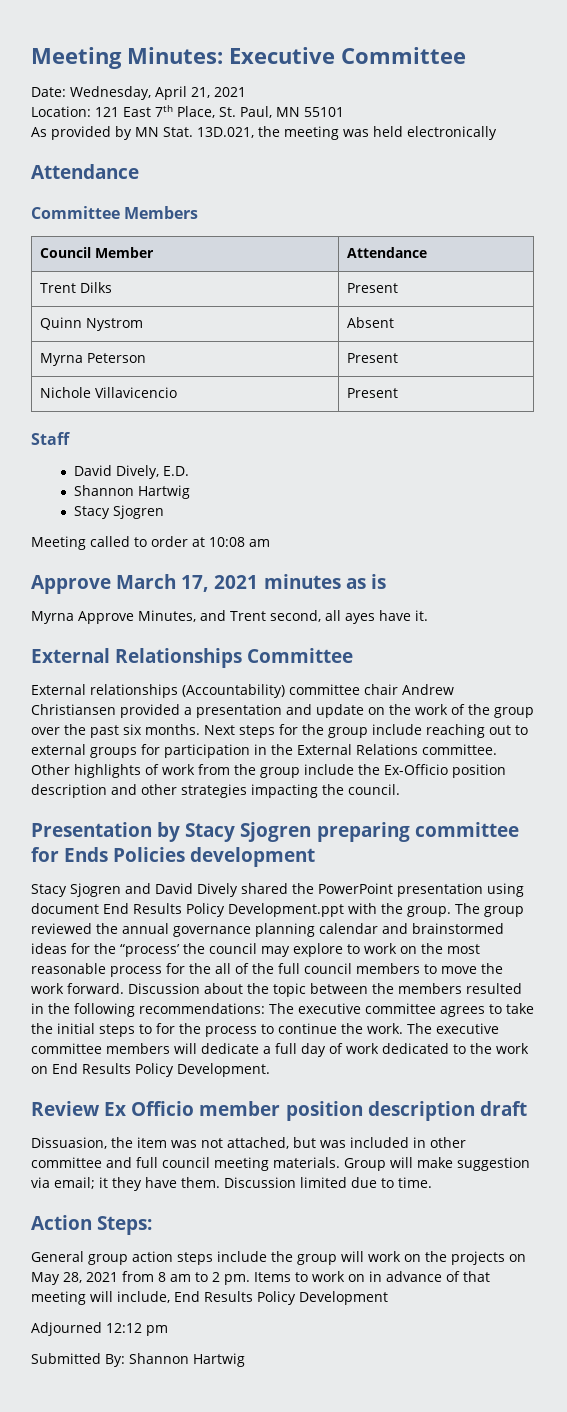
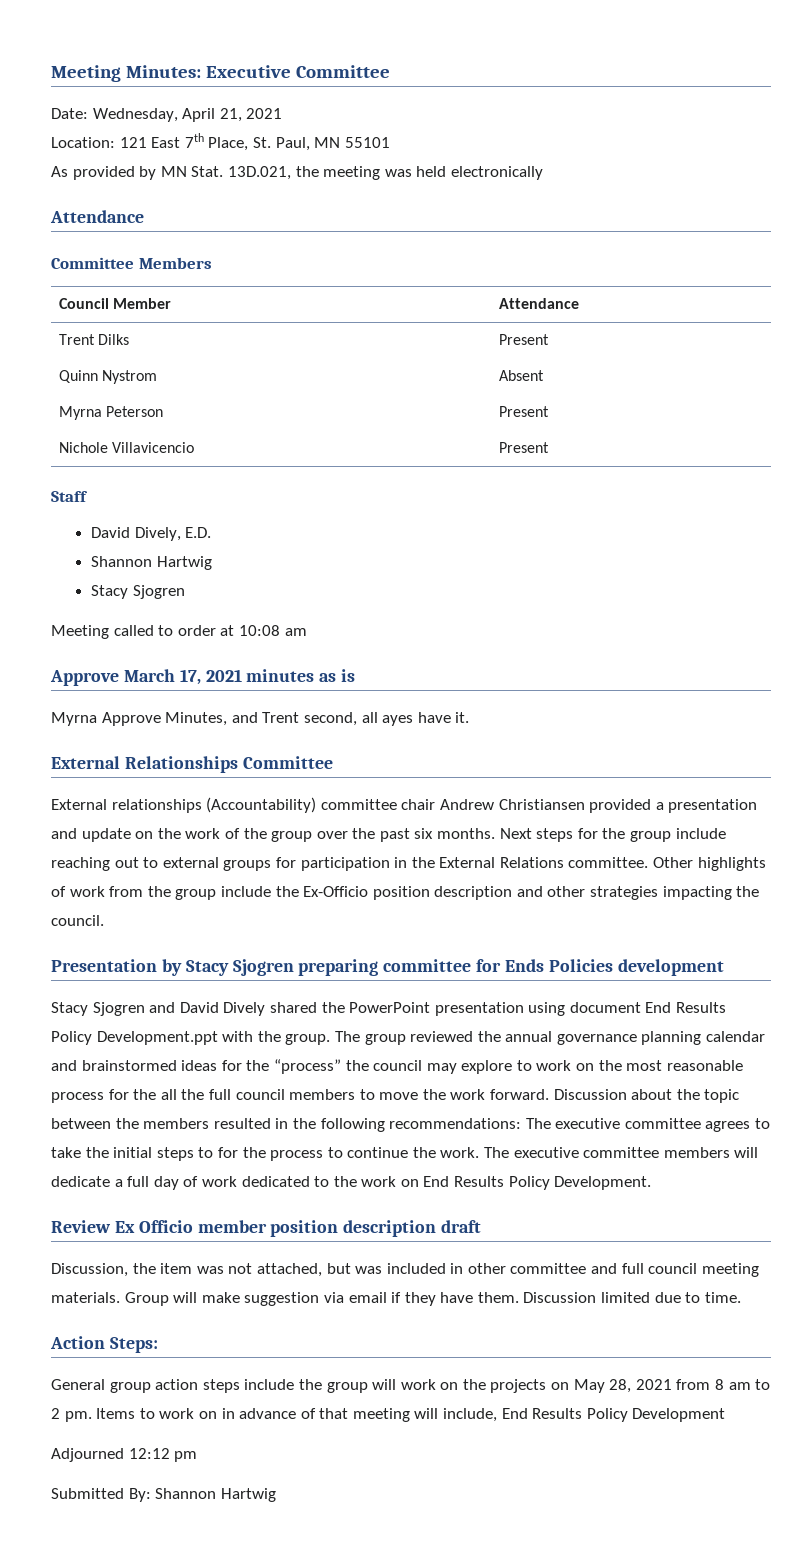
[120,944,180,957] “process’ -> [273,1059,341,1074] “process”
[235,963,249,974] of -> (177, 1094) none
[31,1137,107,1149] Dissuasion, -> [51,1263,128,1277] Discussion,
[54,1177,108,1189] email; it -> [348,1292,402,1303] email if

